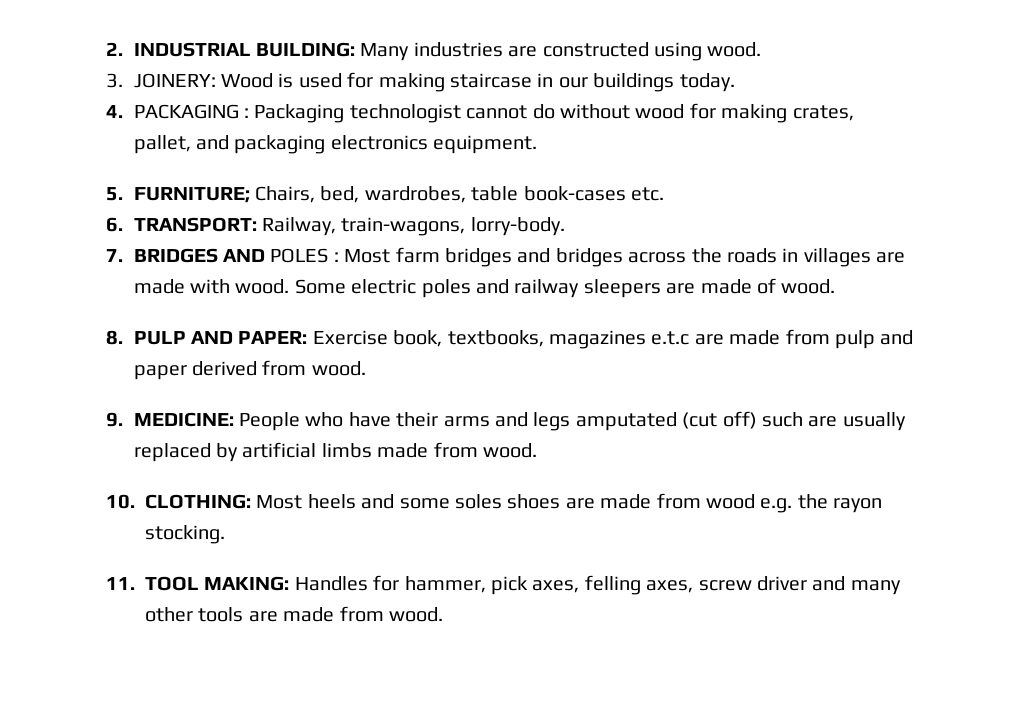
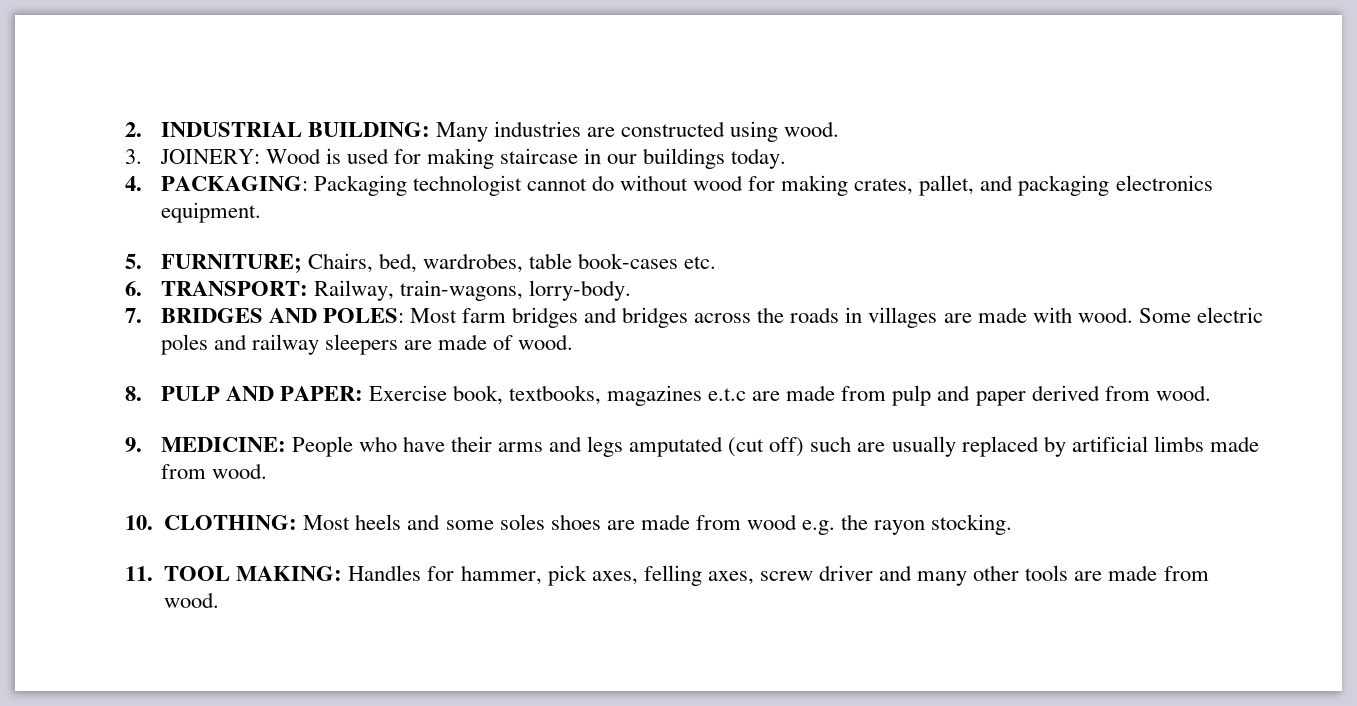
[133,104,249,119] PACKAGING : -> [160,176,308,191] PACKAGING:
[270,248,339,263] POLES : -> [322,308,404,323] POLES:

